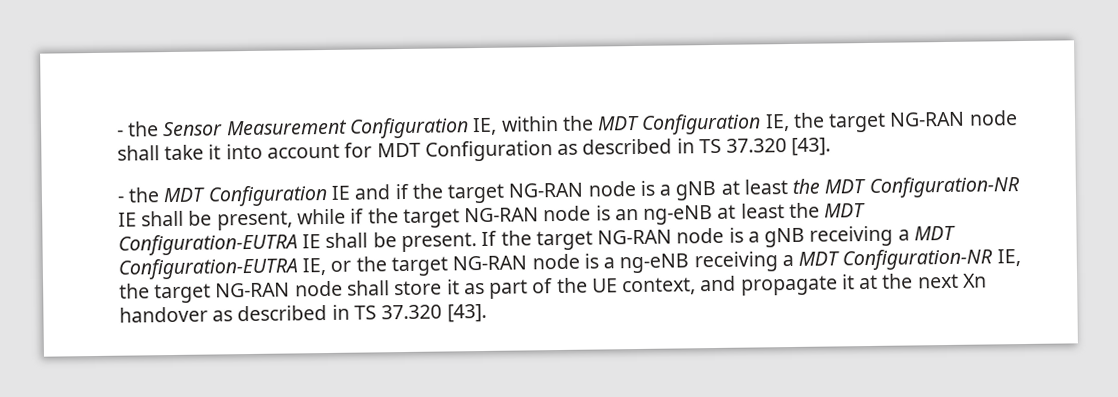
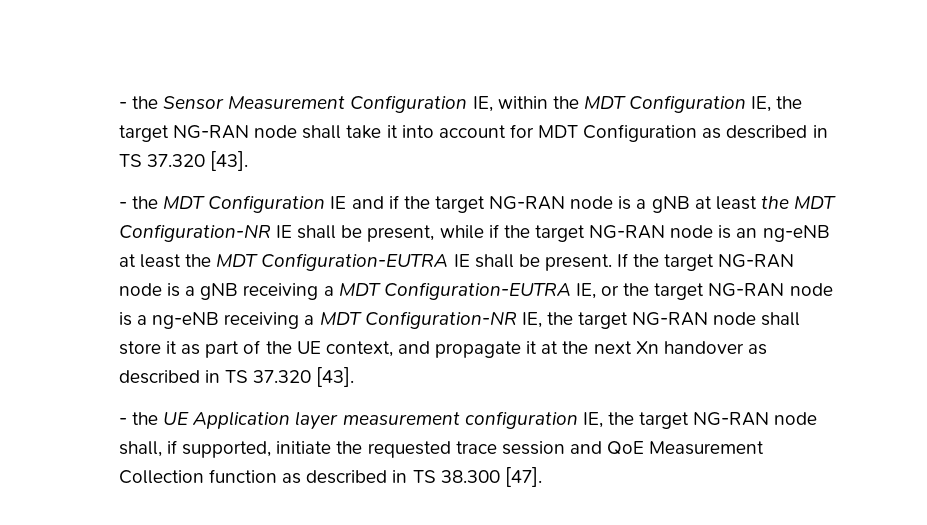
(487, 313) none -> [118,411,818,430] [118,440,765,458] [118,467,542,487] // - the UE Application layer measurement configuration IE, the target NG-RAN node shall, if supported, initiate the requested trace session and QoE Measurement Collection function as described in TS 38.300 [47].

